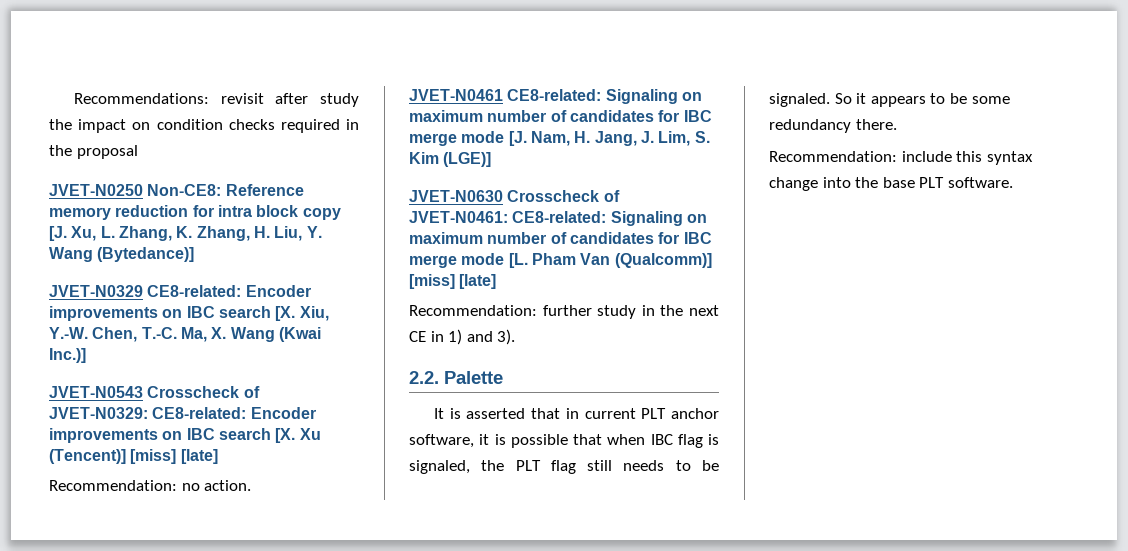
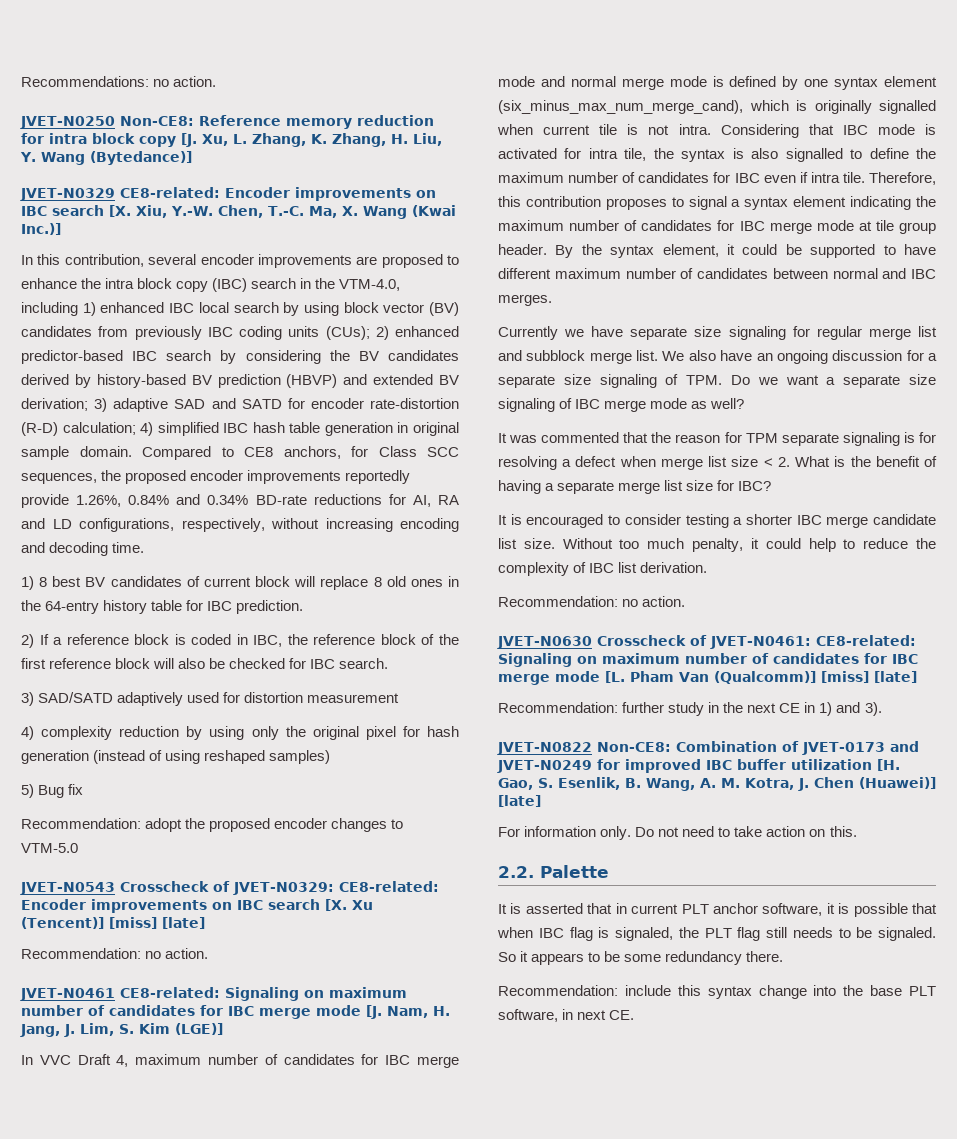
[220,93,360,107] [49,119,359,133] [49,145,138,159] revisit after study the impact on condition checks required in the proposal -> [153,76,217,87] no action.
(86, 355) none -> [21,254,459,268] [21,278,401,292] [21,302,459,316] [21,326,459,340] [21,350,460,364] [21,374,459,388] [21,398,459,412] [21,422,459,436] [21,446,459,460] [21,470,411,484] [21,494,459,508] [21,518,459,532] [21,542,145,556] [21,576,459,590] [21,600,304,614] [21,634,460,648] [21,658,389,669] [21,692,400,706] [21,726,460,740] [21,750,331,764] [21,784,84,798] [21,818,404,832] [21,843,78,853] // In this contribution, several encoder improvements are proposed to enhance the intra block copy (IBC) search in the VTM-4.0, including 1) enhanced IBC local search by using block vector (BV) candidates from previously IBC coding units (CUs); 2) enhanced predictor-based IBC search by considering the BV candidates derived by history-based BV prediction (HBVP) and extended BV derivation; 3) adaptive SAD and SATD for encoder rate-distortion (R-D) calculation; 4) simplified IBC hash table generation in original sample domain. Compared to CE8 anchors, for Class SCC sequences, the proposed encoder improvements reportedly provide 1.26%, 0.84% and 0.34% BD-rate reductions for AI, RA and LD configurations, respectively, without increasing encoding and decoding time. // 1) 8 best BV candidates of current block will replace 8 old ones in the 64-entry history table for IBC prediction. // 2) If a reference block is coded in IBC, the reference block of the first reference block will also be checked for IBC search. // 3) SAD/SATD adaptively used for distortion measurement // 4) complexity reduction by using only the original pixel for hash generation (instead of using reshaped samples) // 5) Bug fix // Recommendation: adopt the proposed encoder changes to VTM-5.0
(492, 159) none -> [21,1054,460,1068] [498,76,937,90] [498,100,936,114] [497,124,936,138] [498,148,936,162] [498,172,937,185] [498,196,936,210] [498,220,937,234] [498,244,936,258] [498,268,936,279] [498,294,552,306] [498,326,937,340] [498,350,937,364] [498,374,936,388] [498,398,745,412] [498,432,936,446] [498,456,937,470] [498,480,772,494] [498,514,936,528] [498,538,936,552] [498,562,708,576] [498,596,686,607] // In VVC Draft 4, maximum number of candidates for IBC merge mode and normal merge mode is defined by one syntax element (six_minus_max_num_merge_cand), which is originally signalled when current tile is not intra. Considering that IBC mode is activated for intra tile, the syntax is also signalled to define the maximum number of candidates for IBC even if intra tile. Therefore, this contribution proposes to signal a syntax element indicating the maximum number of candidates for IBC merge mode at tile group header. By the syntax element, it could be supported to have different maximum number of candidates between normal and IBC merges. // Currently we have separate size signaling for regular merge list and subblock merge list. We also have an ongoing discussion for a separate size signaling of TPM. Do we want a separate size signaling of IBC merge mode as well? // It was commented that the reason for TPM separate signaling is for resolving a defect when merge list size < 2. What is the benefit of having a separate merge list size for IBC? // It is encouraged to consider testing a shorter IBC merge candidate list size. Without too much penalty, it could help to reduce the complexity of IBC list derivation. // Recommendation: no action.
(516, 337) none -> [497,741,919,755] [497,759,900,773] [498,777,936,791] [498,795,541,807] [498,826,857,840] // JVET-N0822 Non-CE8: Combination of JVET-0173 and JVET-N0249 for improved IBC buffer utilization [H. Gao, S. Esenlik, B. Wang, A. M. Kotra, J. Chen (Huawei)] [late] // For information only. Do not need to take action on this.
[947,177,1013,188] software. -> [498,1009,635,1022] software, in next CE.

